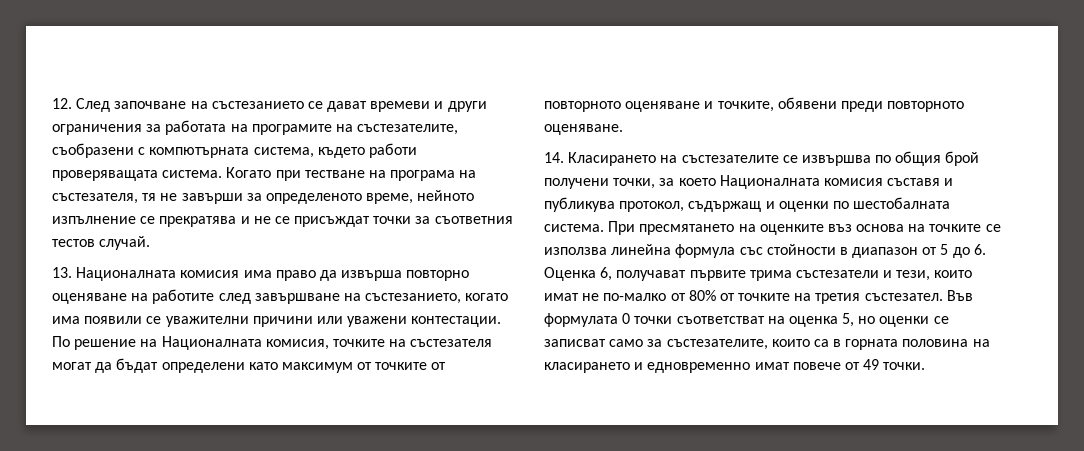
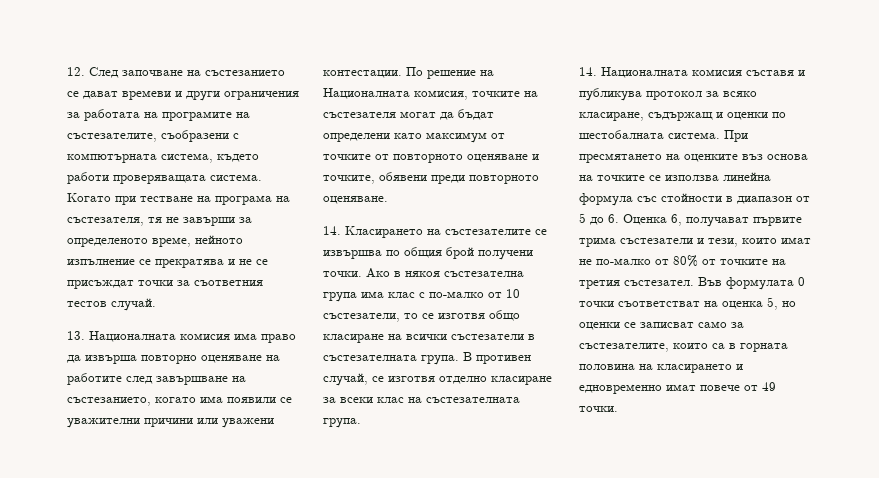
[613,178,716,189] точки, за което -> [323,268,524,278] [323,289,520,302] [323,310,520,322] [323,334,535,343] [323,352,531,365] [323,373,552,386] [323,397,520,403] [323,418,361,428] [579,67,597,76] точки. Ако в някоя състезателна група има клас с по-малко от 10 състезатели, то се изготвя общо класиране на всички състезатели в състезателната група. В противен случай, се изготвя отделно класиране за всеки клас на състезателната група. // 14.
[619,201,685,212] протокол, -> [646,91,757,100] [579,112,644,121] протокол за всяко класиране,

